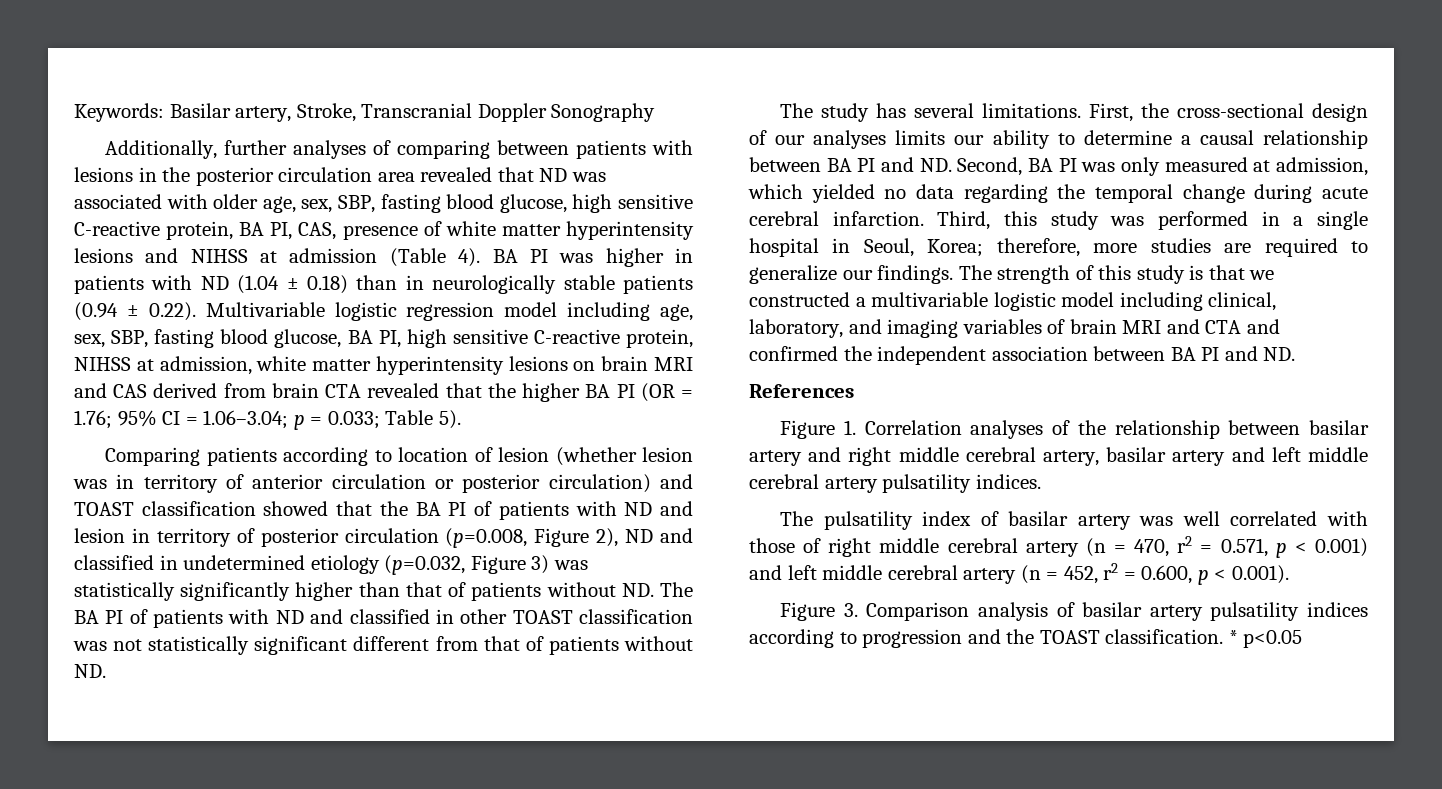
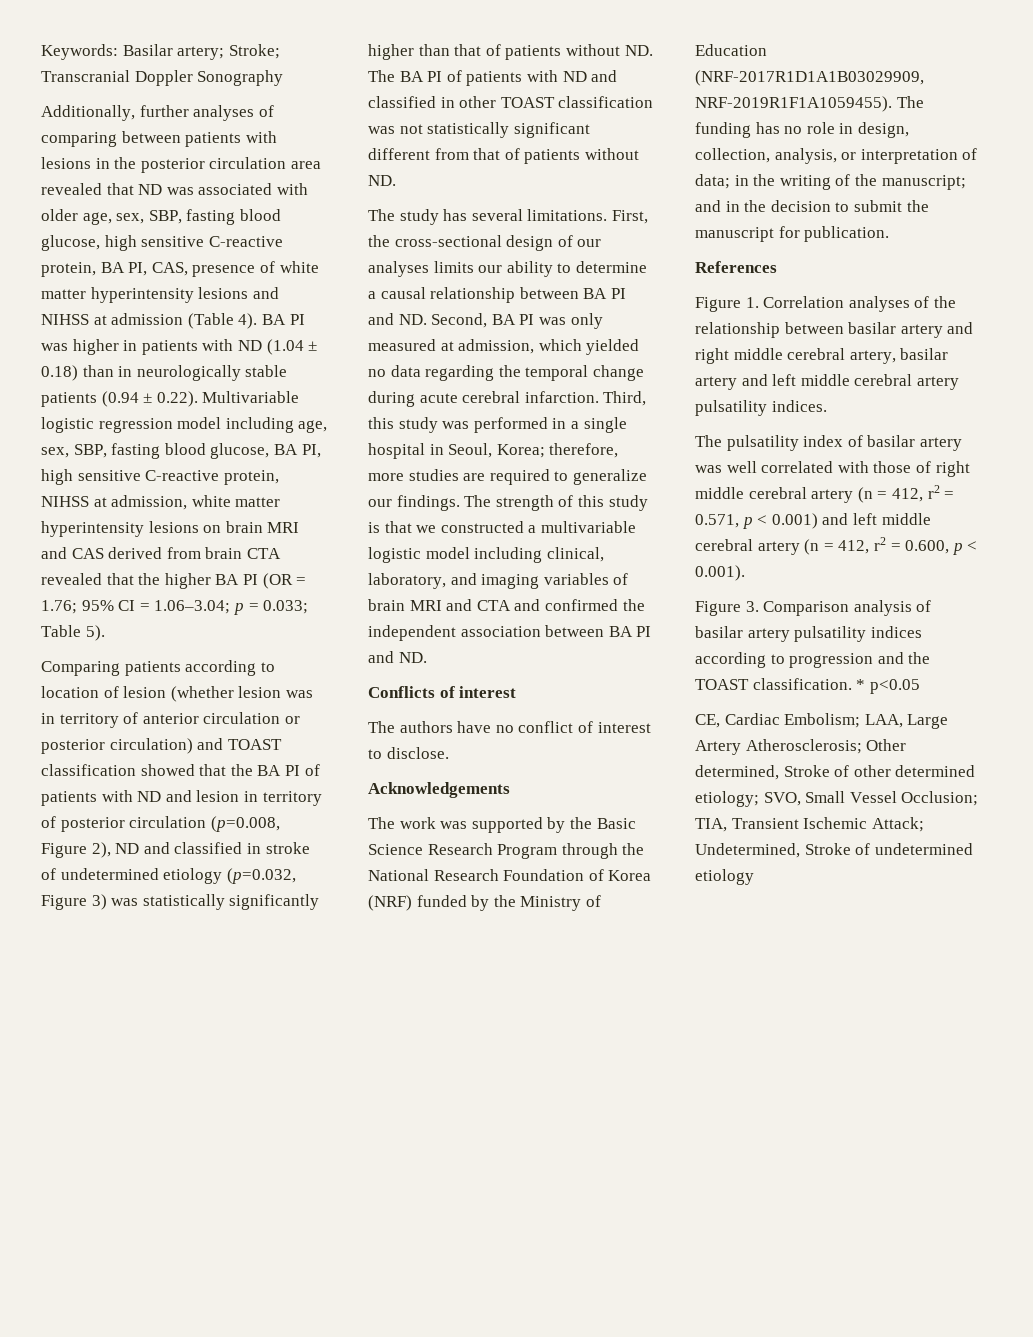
[235,103,356,122] artery, Stroke, -> [177,44,280,60] artery; Stroke;
(178, 562) none -> [265,842,310,854] [41,868,56,880] stroke of
(1296, 354) none -> [368,686,517,698] [368,721,651,733] [368,747,449,759] [368,782,510,798] [368,817,636,833] [368,843,645,859] [368,869,652,881] [368,895,601,911] [695,44,767,56] [695,70,924,86] [695,96,924,112] [695,122,909,138] [695,148,978,164] [695,174,966,190] [695,200,929,212] [695,226,890,242] // Conflicts of interest // The authors have no conflict of interest to disclose. // Acknowledgements // The work was supported by the Basic Science Research Program through the National Research Foundation of Korea (NRF) funded by the Ministry of Education (NRF-2017R1D1A1B03029909, NRF-2019R1F1A1059455). The funding has no role in design, collection, analysis, or interpretation of data; in the writing of the manuscript; and in the decision to submit the manuscript for publication.
[1134,539,1170,557] 470, -> [891,488,923,502] 412,
[1063,566,1098,584] 452, -> [838,540,870,554] 412,
(1303, 639) none -> [695,713,949,729] [695,739,907,755] [695,765,976,780] [695,791,979,807] [695,817,924,832] [695,843,973,858] [695,869,754,885] // CE, Cardiac Embolism; LAA, Large Artery Atherosclerosis; Other determined, Stroke of other determined etiology; SVO, Small Vessel Occlusion; TIA, Transient Ischemic Attack; Undetermined, Stroke of undetermined etiology

